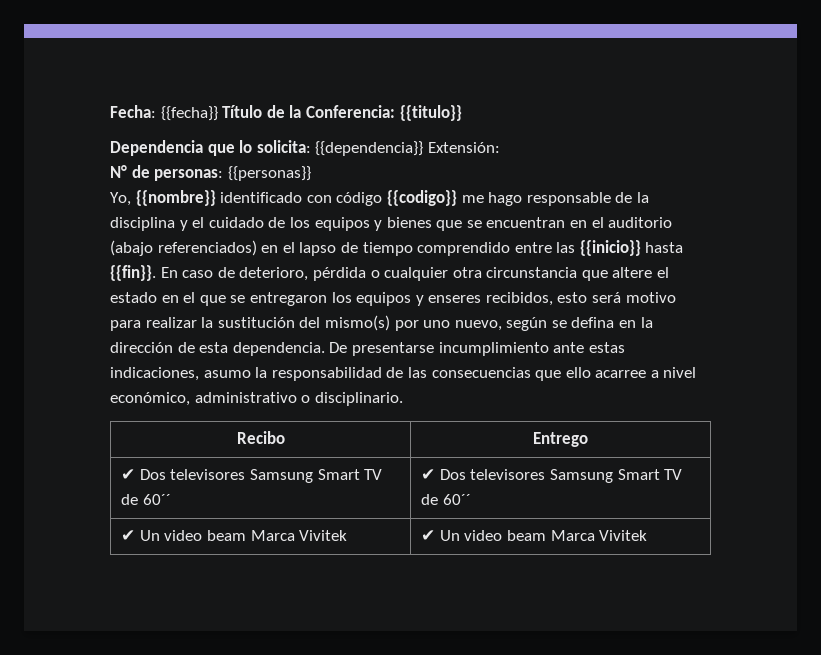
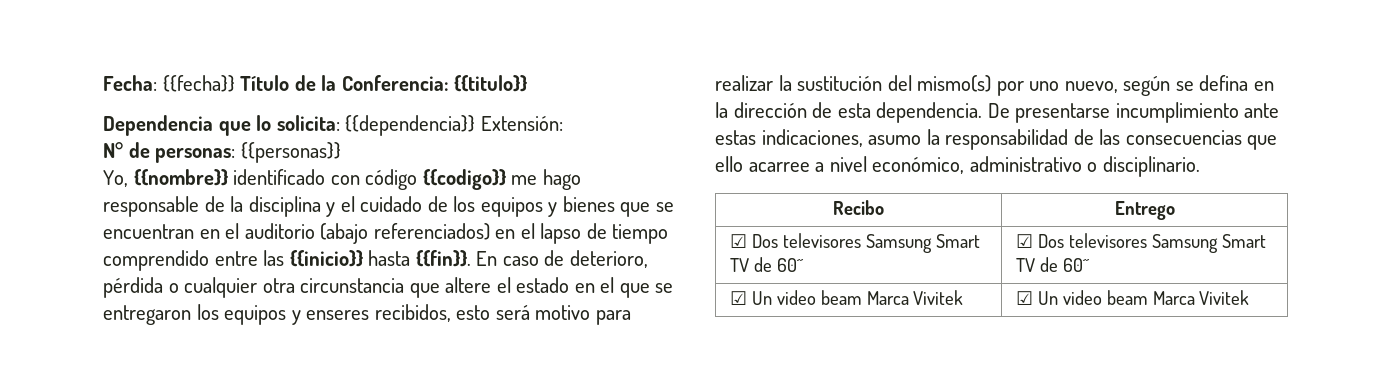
[121,469,136,480] ✔ -> [729,234,747,248] ☑
[421,469,436,480] ✔ -> [1015,234,1033,248] ☑
[121,530,136,541] ✔ -> [729,291,747,305] ☑
[421,530,436,541] ✔ -> [1015,291,1033,305] ☑

